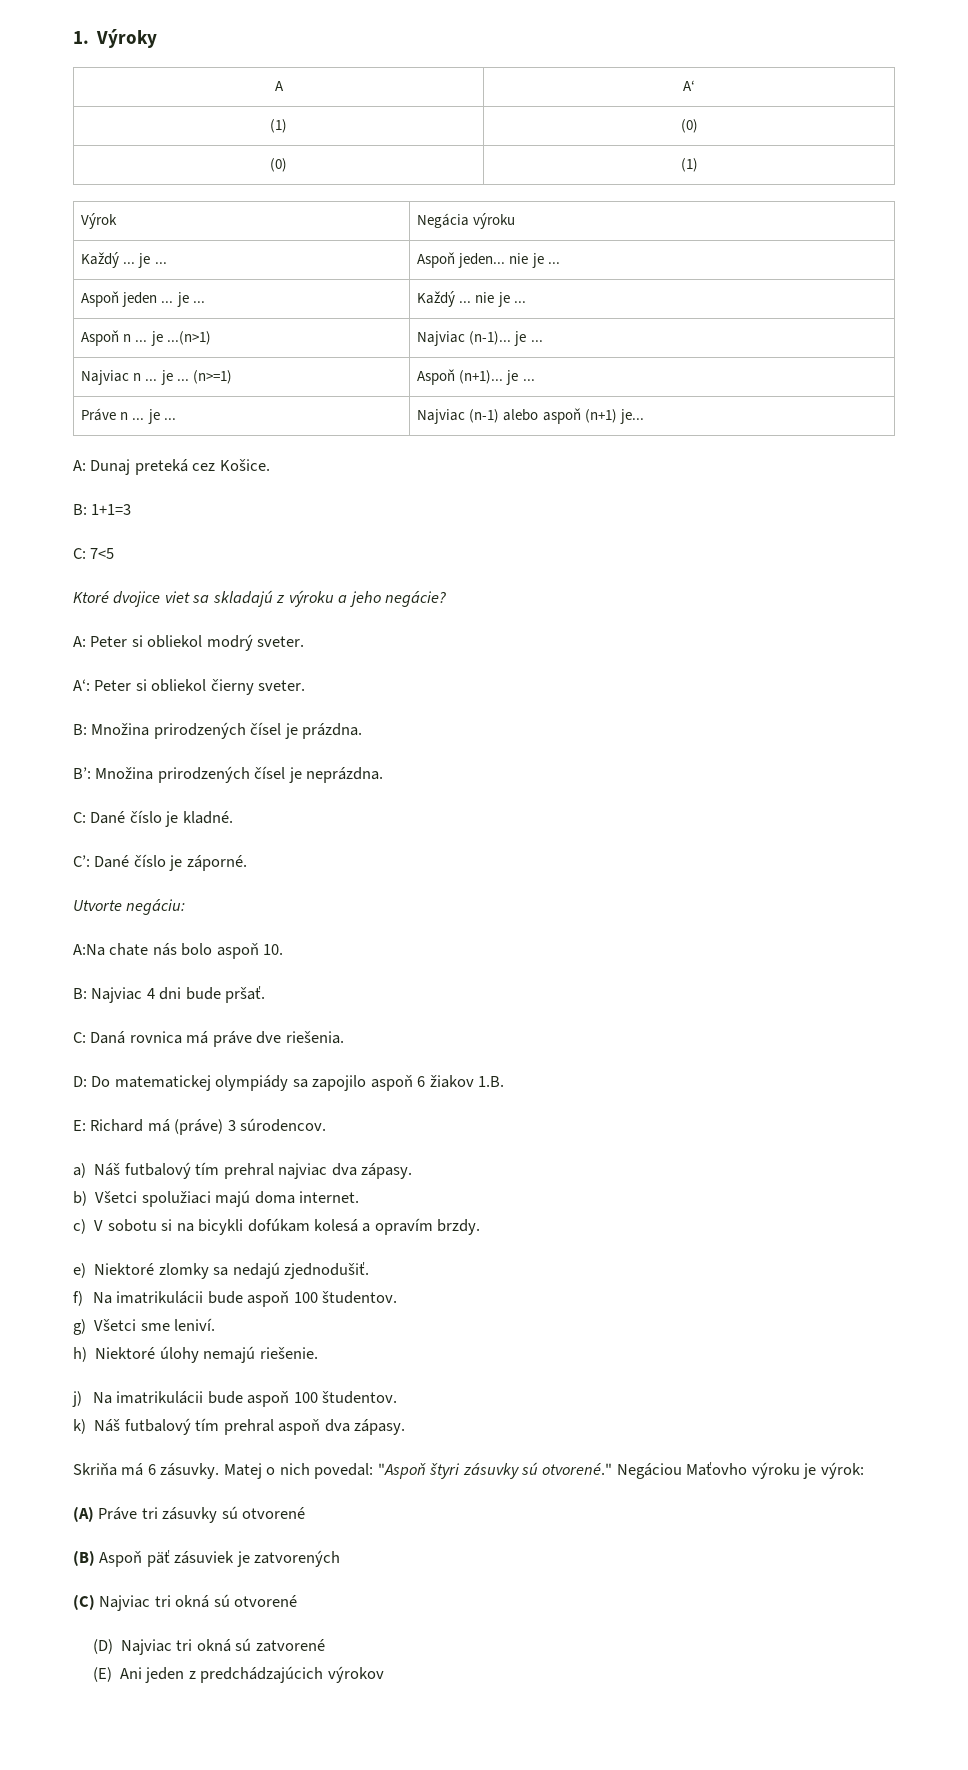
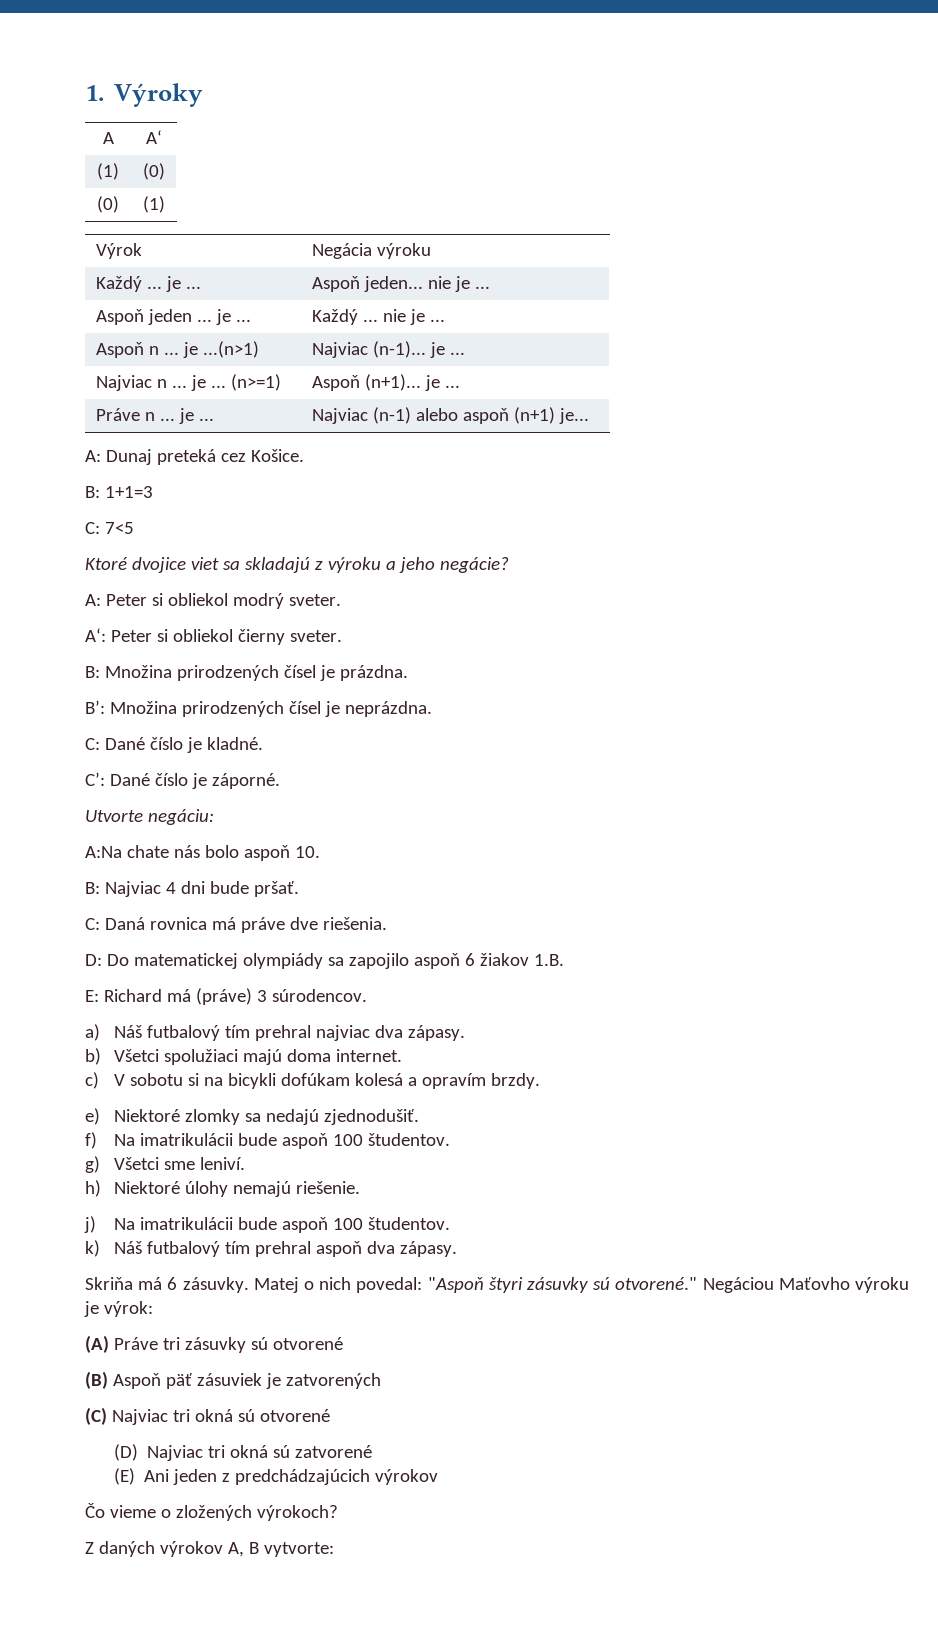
(384, 1674) none -> [85,1503,338,1521] [85,1541,334,1557] // Čo vieme o zložených výrokoch? // Z daných výrokov A, B vytvorte:

